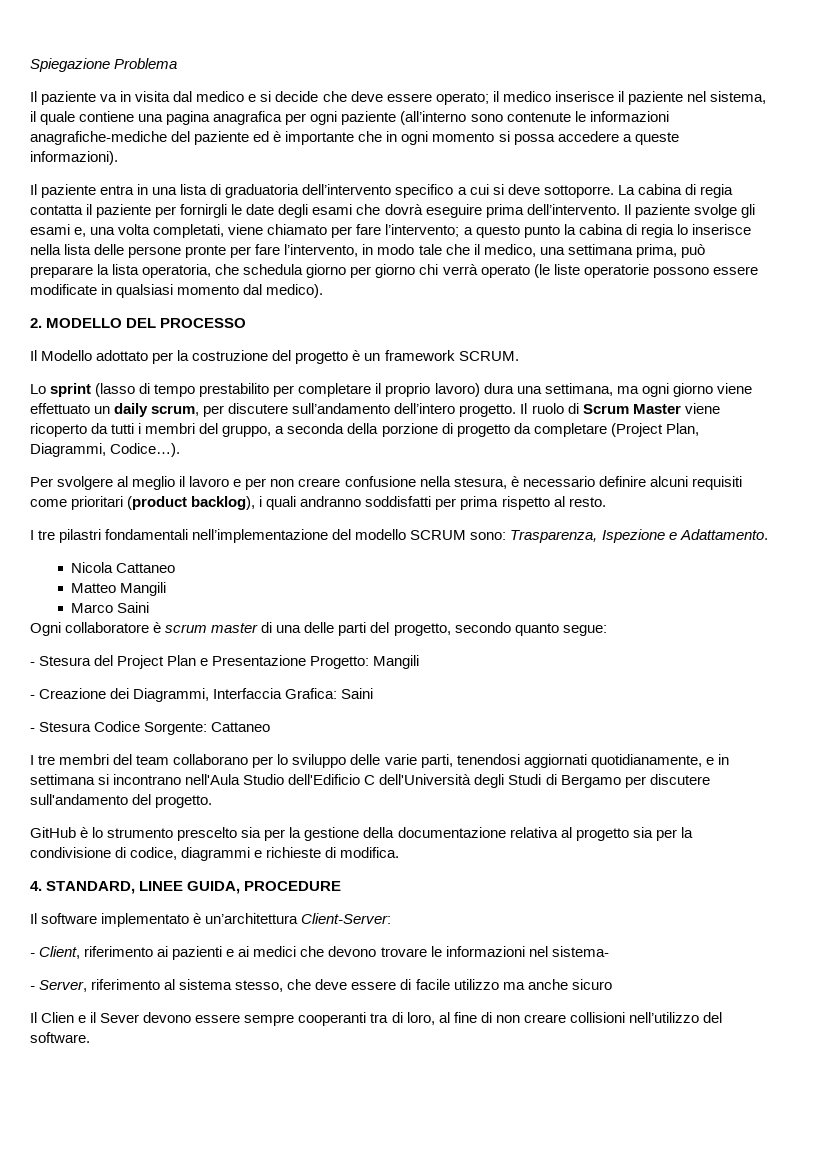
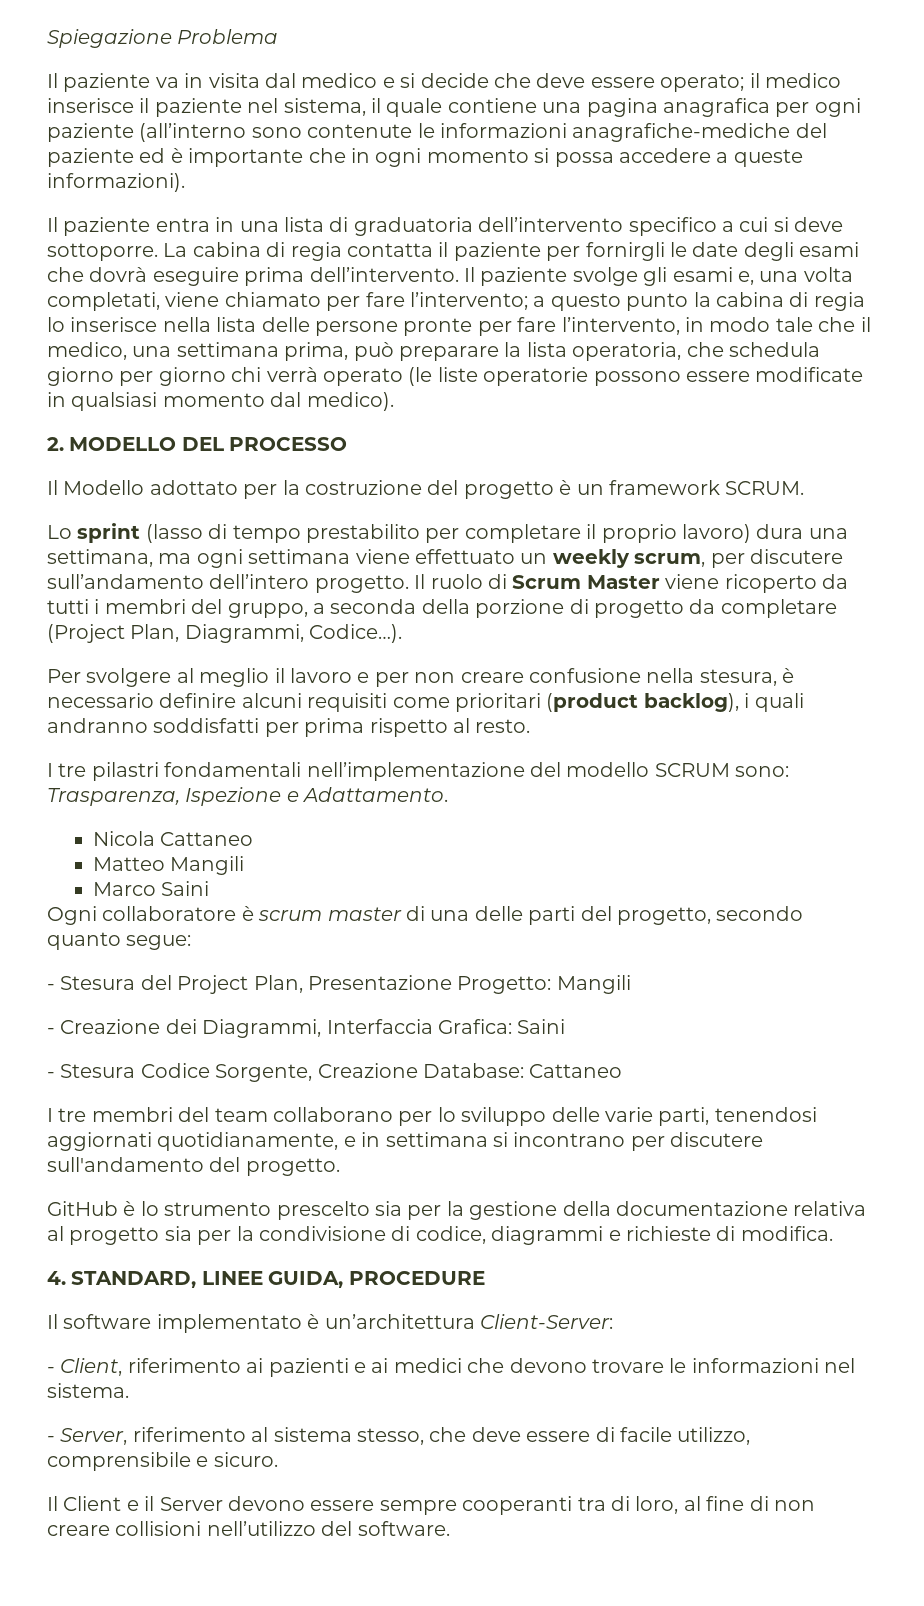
[672,383,713,397] giorno -> [248,549,351,564] settimana
[114,403,149,417] daily -> [552,549,630,568] weekly
[167,655,209,666] Plan e -> [253,975,303,993] Plan,
[144,722,208,735] Sorgente: -> [215,1063,524,1082] Sorgente, Creazione Database:
[185,774,621,788] nell'Aula Studio dell'Edificio C dell'Università degli Studi di Bergamo -> (626, 1139) none
[551,946,609,957] sistema- -> [47,1383,129,1398] sistema.
[453,979,612,990] [30,1012,75,1023] utilizzo ma anche sicuro // Il Clien -> [677,1427,751,1445] [47,1452,278,1471] [47,1496,122,1511] utilizzo, comprensibile e sicuro. // Il Client
[100,1013,140,1023] Sever -> [159,1497,223,1511] Server

